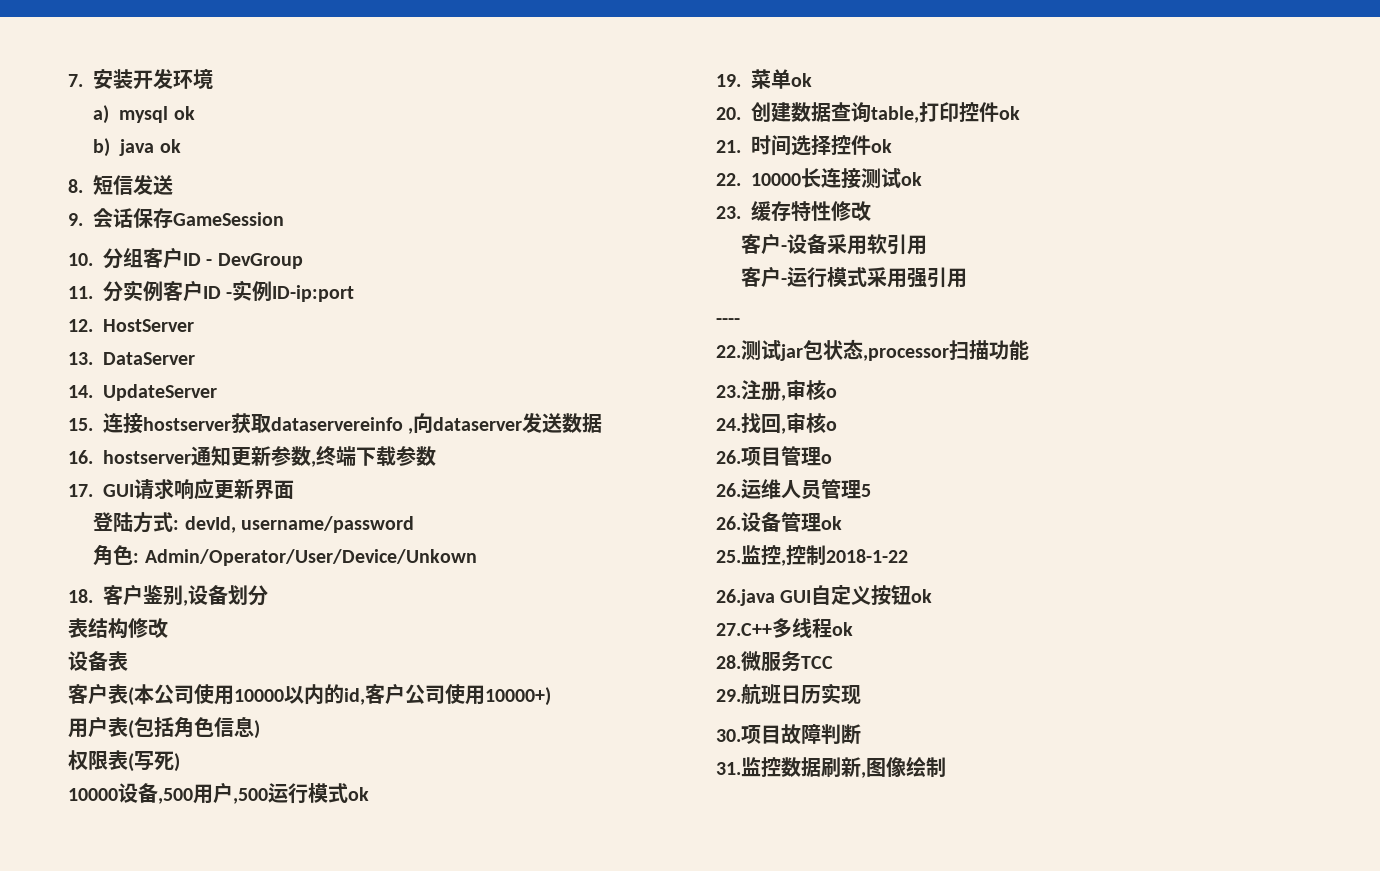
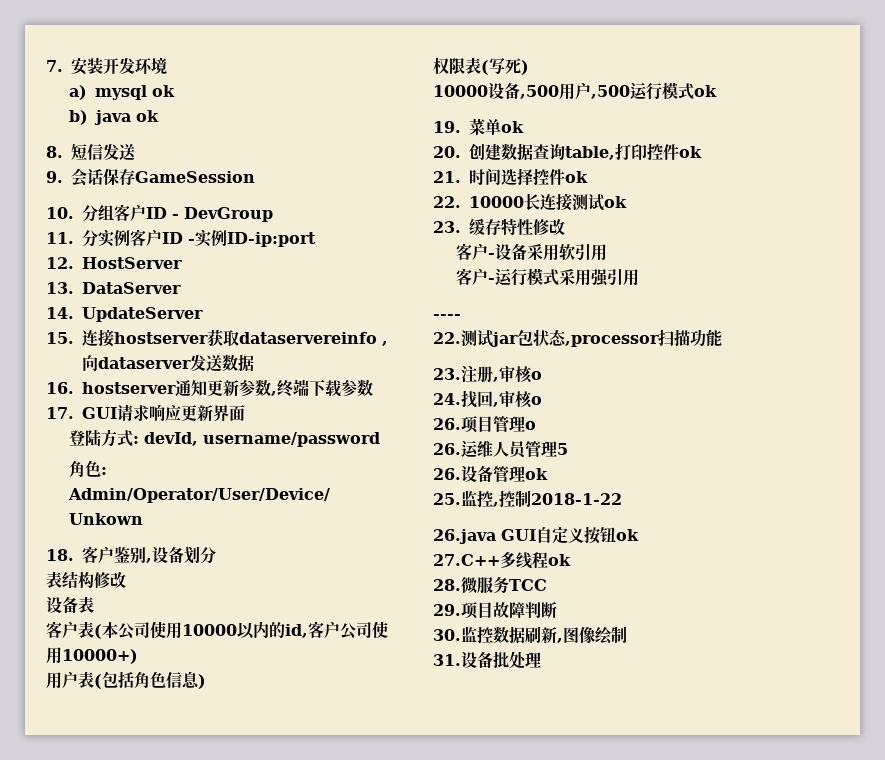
[741,683,861,705] [716,729,741,742] 航班日历实现 // 30. -> (461, 610) none
[716,762,741,775] 31. -> [433,629,461,641] 30.
(946, 767) none -> [433,651,541,669] // 31.设备批处理

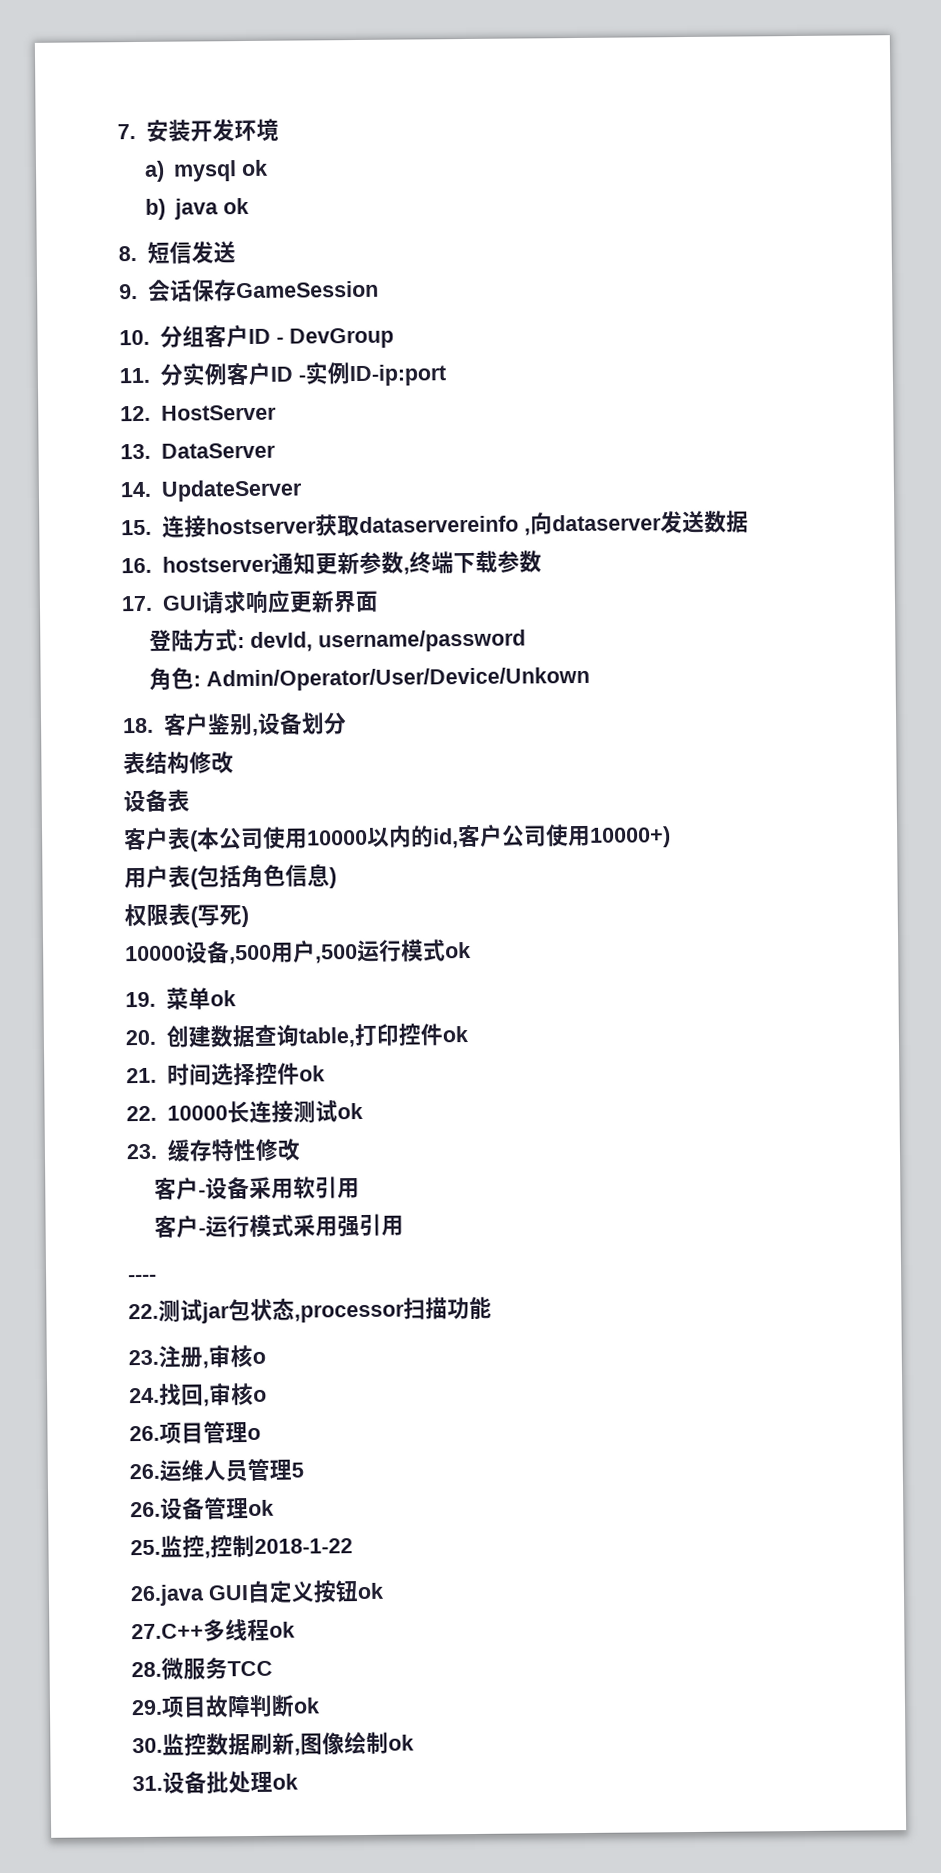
(557, 610) none -> [293,1697,320,1714] ok
(627, 634) none -> [388,1734,414,1751] ok
(541, 660) none -> [272,1773,298,1790] ok

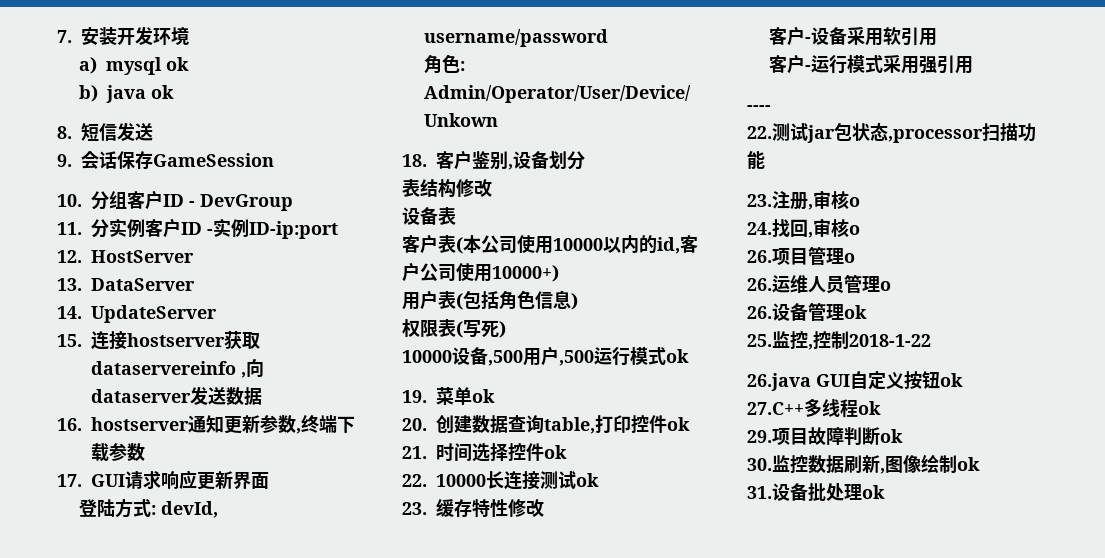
[291,1462,304,1478] 5 -> [880,281,891,291] o
[131,1657,273,1680] // 28.微服务TCC -> (881, 408) none

